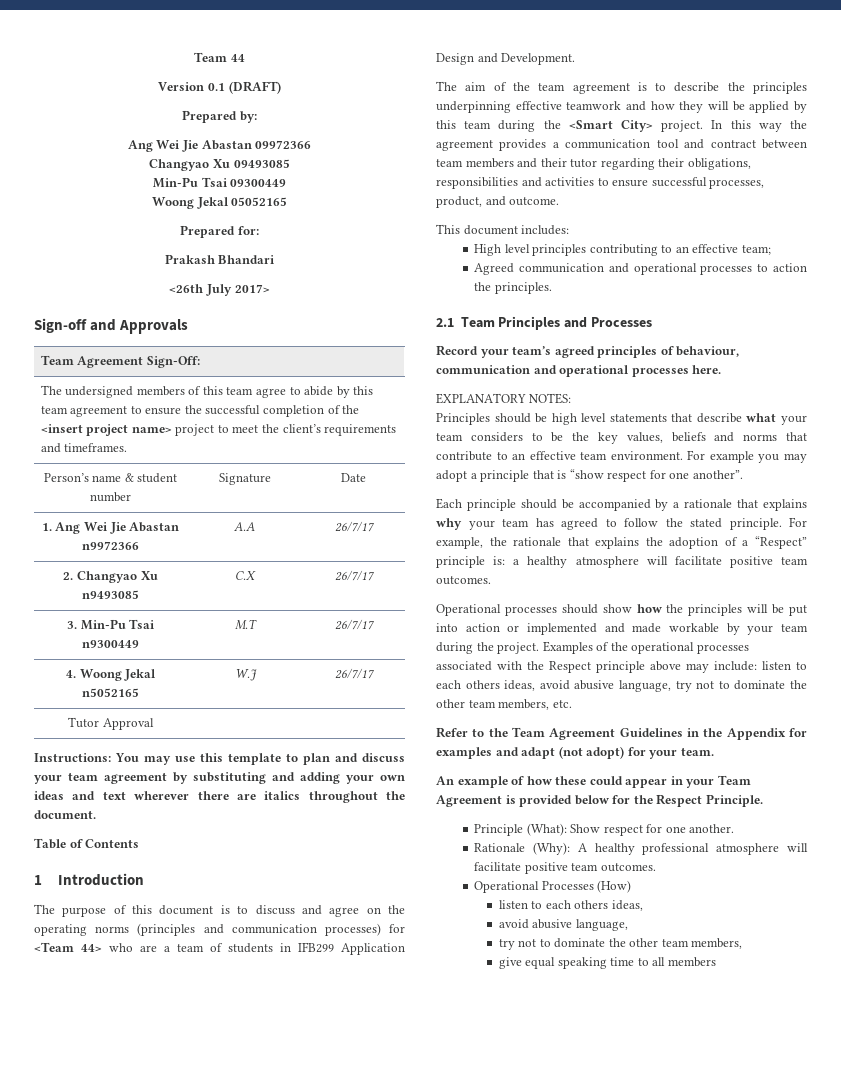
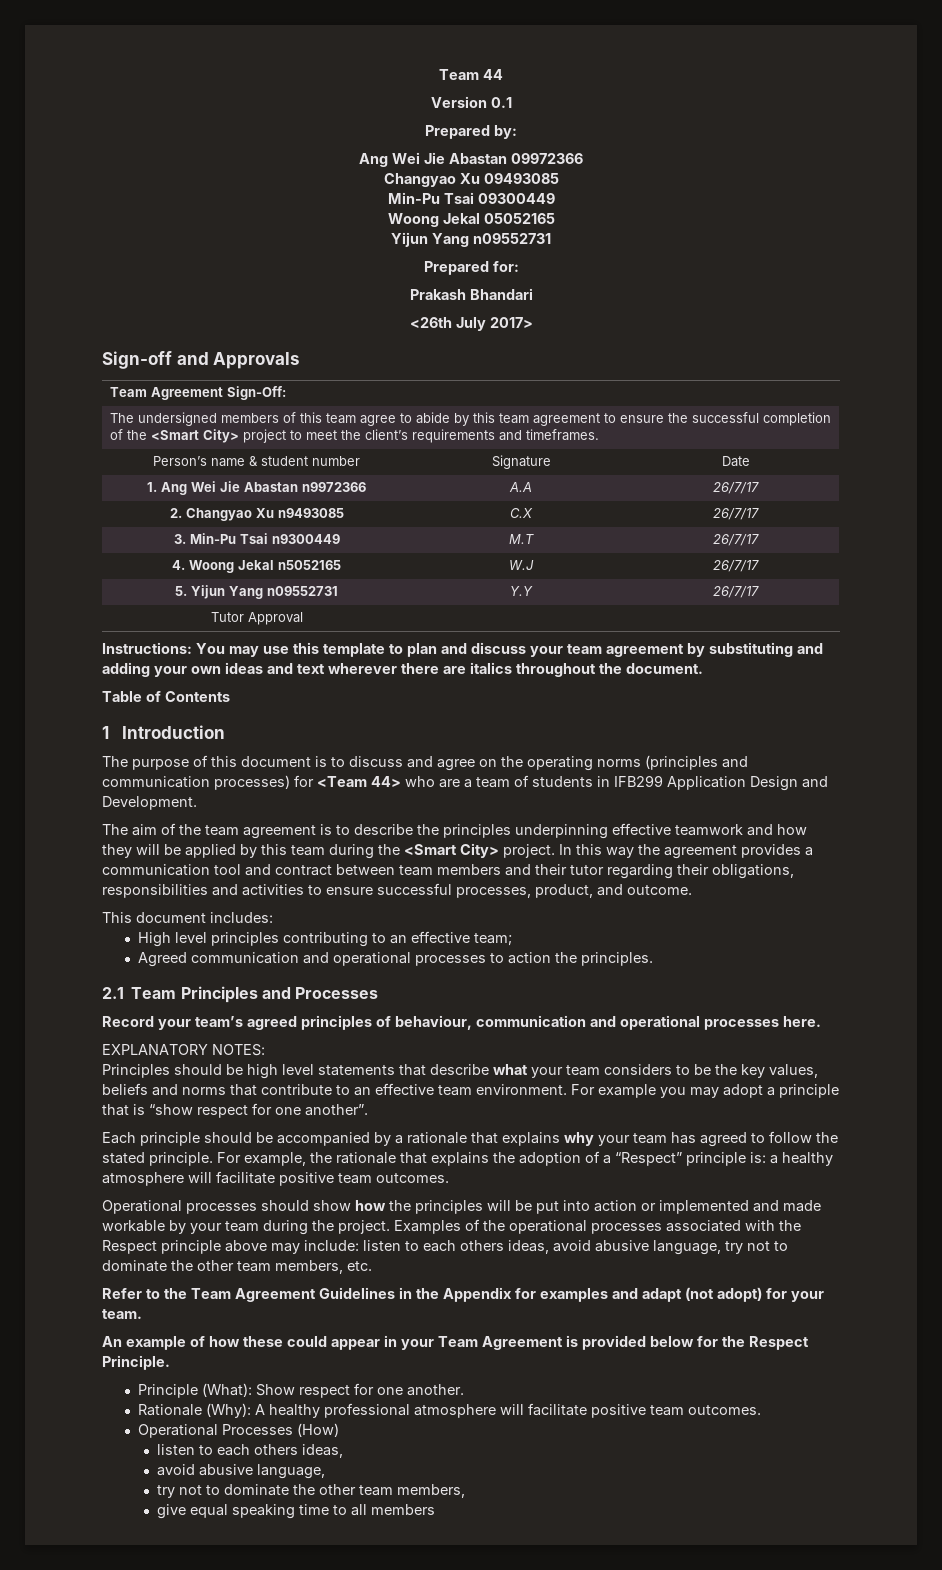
[228,81,281,94] (DRAFT) -> (512, 102) none
(288, 201) none -> [391,232,551,247] // Yijun Yang n09552731
[40,424,172,436] <insert project name> -> [150,429,239,443] <Smart City>
(375, 673) none -> [175,585,338,599] [510,586,533,596] [713,586,759,598] // 5. Yijun Yang n09552731 | Y.Y | 26/7/17

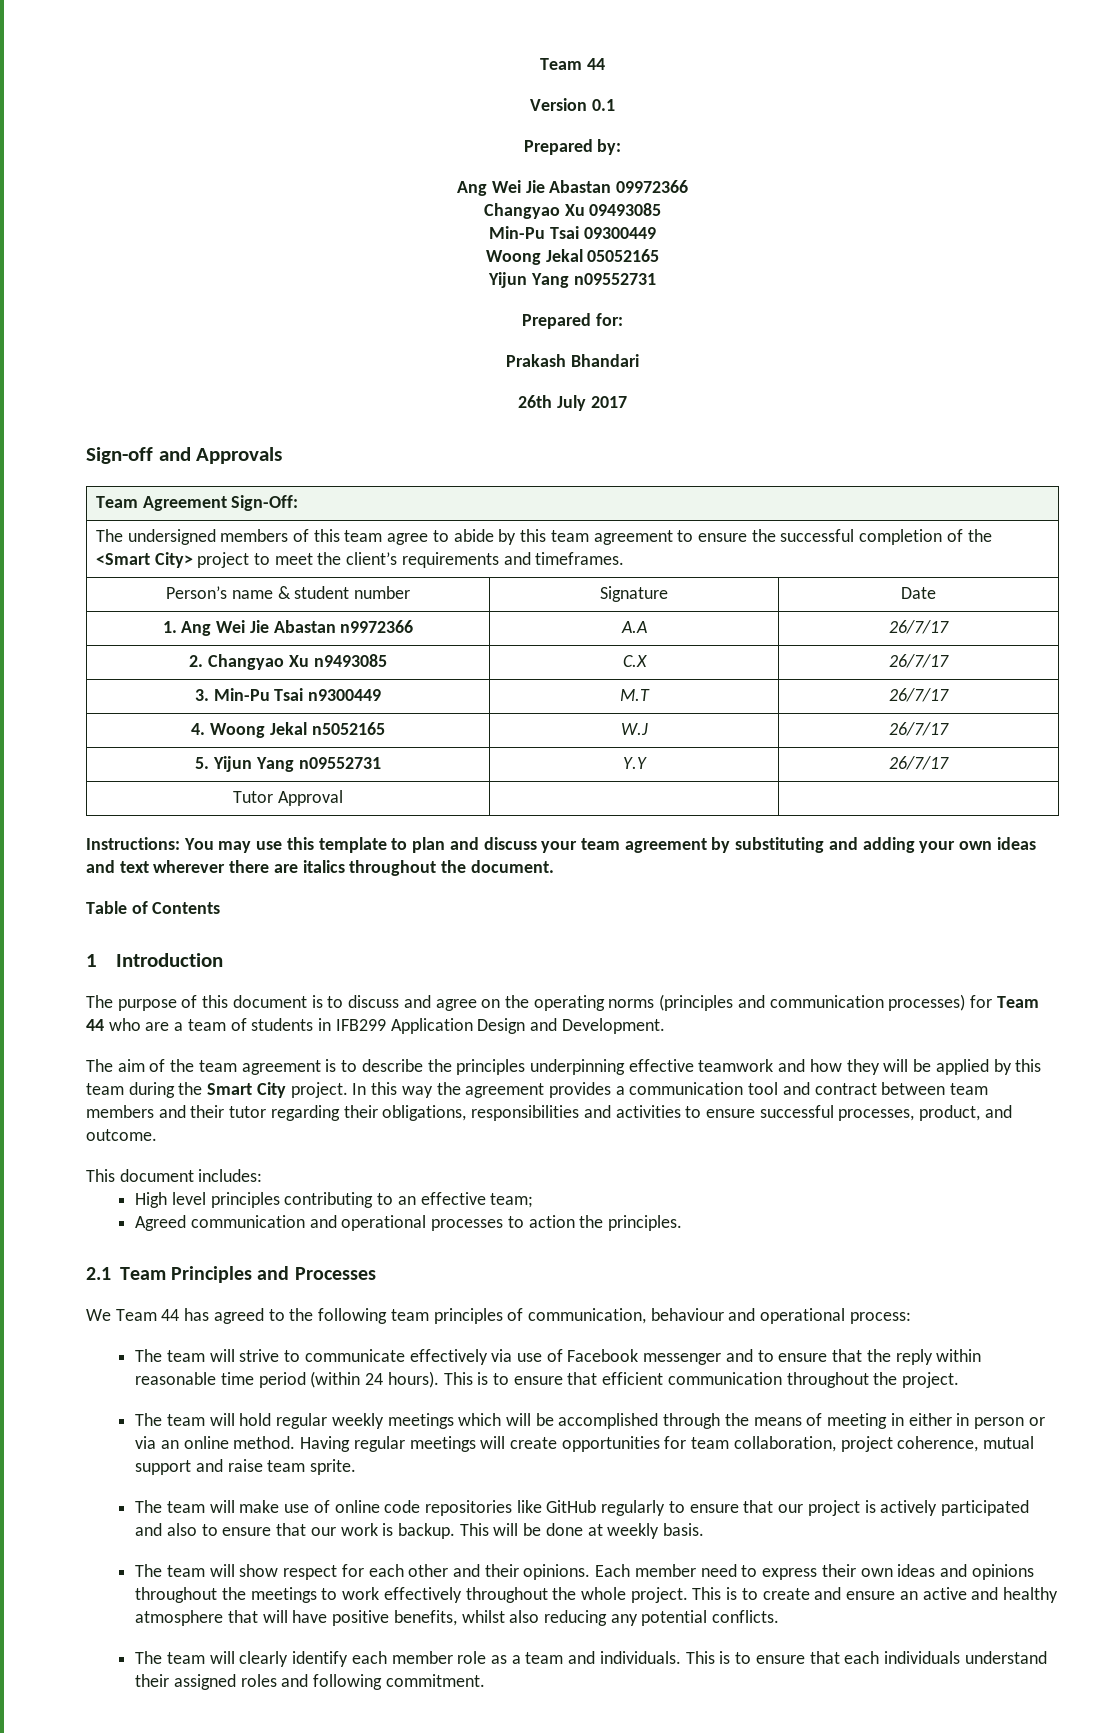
[409,317,533,331] <26th July 2017> -> [518,395,627,411] 26th July 2017
[317,776,401,787] <Team 44> -> [996,996,1039,1008] [86,1019,104,1031] Team 44
[404,843,499,858] <Smart City> -> [207,1082,286,1098] Smart City
[102,1015,821,1030] [102,1044,265,1056] [102,1064,818,1079] [102,1083,839,1098] [102,1103,368,1118] [102,1131,838,1147] [102,1151,833,1166] [102,1171,449,1186] [102,1200,821,1214] [102,1219,801,1235] [102,1240,788,1255] [102,1260,372,1274] [102,1287,824,1302] [102,1309,142,1319] [102,1335,809,1350] [102,1355,170,1370] [137,1383,464,1398] [137,1403,761,1418] [137,1423,339,1438] [157,1444,344,1458] [157,1464,326,1479] [157,1484,466,1498] [157,1504,436,1519] Record your team’s agreed principles of behaviour, communication and operational processes here. // EXPLANATORY NOTES: // Principles should be high level statements that describe what your team considers to be the key values, beliefs and norms that contribute to an effective team environment. For example you may adopt a principle that is “show respect for one another”. // Each principle should be accompanied by a rationale that explains why your team has agreed to follow the stated principle. For example, the rationale that explains the adoption of a “Respect” principle is: a healthy atmosphere will facilitate positive team outcomes. // Operational processes should show how the principles will be put into action or implemented and made workable by your team during the project. Examples of the operational processes associated with the Respect principle above may include: listen to each others ideas, avoid abusive language, try not to dominate the other team members, etc. // Refer to the Team Agreement Guidelines in the Appendix for examples and adapt (not adopt) for your team. // An example of how these could appear in your Team Agreement is provided below for the Respect Principle. // Principle (What): Show respect for one another. // Rationale (Why): A healthy professional atmosphere will facilitate positive team outcomes. // Operational Processes (How) // listen to each others ideas, // avoid abusive language, // try not to dominate the other team members, // give equal speaking time to all members -> [86,1308,911,1324] [135,1349,982,1365] [135,1371,960,1388] [135,1413,1045,1429] [135,1436,1035,1452] [135,1459,357,1475] [135,1500,1029,1516] [135,1523,705,1539] [135,1564,1034,1580] [135,1587,1058,1603] [135,1610,780,1626] [135,1651,1047,1667] [135,1674,485,1690] We Team 44 has agreed to the following team principles of communication, behaviour and operational process: // The team will strive to communicate effectively via use of Facebook messenger and to ensure that the reply within reasonable time period (within 24 hours). This is to ensure that efficient communication throughout the project. // The team will hold regular weekly meetings which will be accomplished through the means of meeting in either in person or via an online method. Having regular meetings will create opportunities for team collaboration, project coherence, mutual support and raise team sprite. // The team will make use of online code repositories like GitHub regularly to ensure that our project is actively participated and also to ensure that our work is backup. This will be done at weekly basis. // The team will show respect for each other and their opinions. Each member need to express their own ideas and opinions throughout the meetings to work effectively throughout the whole project. This is to create and ensure an active and healthy atmosphere that will have positive benefits, whilst also reducing any potential conflicts. // The team will clearly identify each member role as a team and individuals. This is to ensure that each individuals understand their assigned roles and following commitment.

